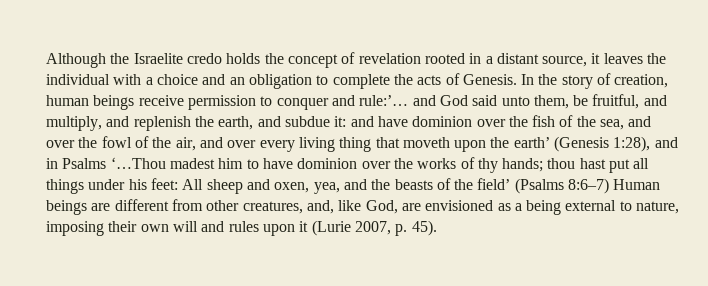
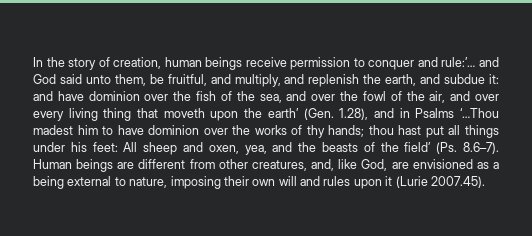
[46,52,667,68] [46,73,517,89] Although the Israelite credo holds the concept of revelation rooted in a distant source, it leaves the individual with a choice and an obligation to complete the acts of Genesis. -> (33, 62) none
[554,136,651,152] (Genesis 1:28), -> [303,108,369,120] (Gen. 1.28),
[514,178,610,194] (Psalms 8:6–7) -> [436,142,500,154] (Ps. 8.6–7).
[354,220,437,236] 2007, p. 45). -> [430,176,485,188] 2007.45).

